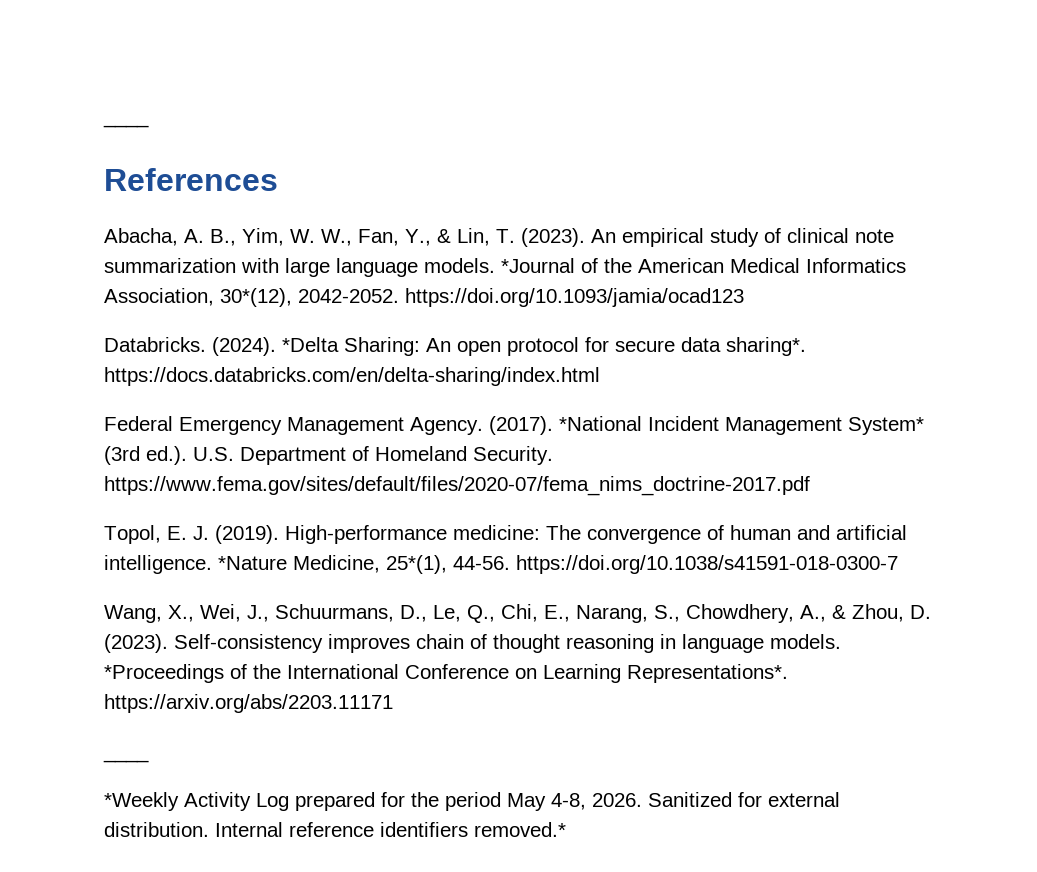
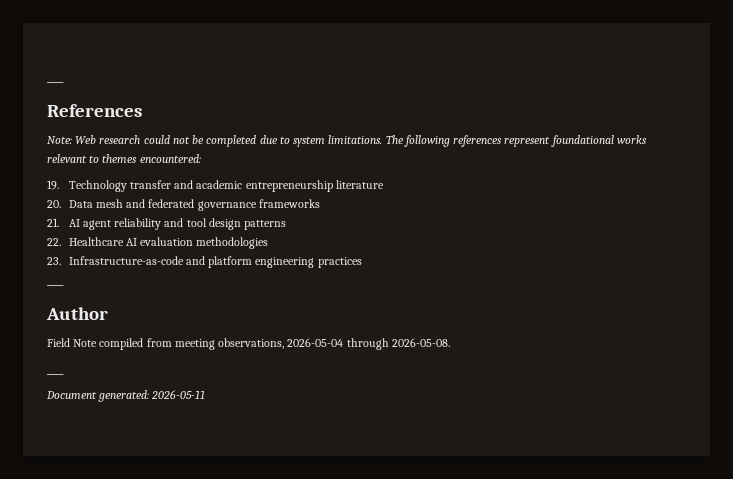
[104,228,894,247] [104,258,906,277] [104,288,744,307] [104,337,806,356] [104,367,600,386] [104,416,924,435] [104,446,553,465] [104,476,810,496] [104,525,907,544] [104,555,898,574] [104,604,931,623] [104,634,841,653] [104,664,788,683] [104,694,393,713] [103,758,149,763] [104,792,840,811] [104,822,566,837] Abacha, A. B., Yim, W. W., Fan, Y., & Lin, T. (2023). An empirical study of clinical note summarization with large language models. *Journal of the American Medical Informatics Association, 30*(12), 2042-2052. https://doi.org/10.1093/jamia/ocad123 // Databricks. (2024). *Delta Sharing: An open protocol for secure data sharing*. https://docs.databricks.com/en/delta-sharing/index.html // Federal Emergency Management Agency. (2017). *National Incident Management System* (3rd ed.). U.S. Department of Homeland Security. https://www.fema.gov/sites/default/files/2020-07/fema_nims_doctrine-2017.pdf // Topol, E. J. (2019). High-performance medicine: The convergence of human and artificial intelligence. *Nature Medicine, 25*(1), 44-56. https://doi.org/10.1038/s41591-018-0300-7 // Wang, X., Wei, J., Schuurmans, D., Le, Q., Chi, E., Narang, S., Chowdhery, A., & Zhou, D. (2023). Self-consistency improves chain of thought reasoning in language models. *Proceedings of the International Conference on Learning Representations*. https://arxiv.org/abs/2203.11171 // ____ // *Weekly Activity Log prepared for the period May 4-8, 2026. Sanitized for external distribution. Internal reference identifiers removed.* -> [47,135,647,147] [47,154,201,163] [47,180,384,192] [47,199,320,211] [47,218,287,230] [47,237,269,249] [47,256,362,268] [47,284,64,286] [46,307,108,320] [47,338,450,350] [47,373,64,375] [46,390,206,402] Note: Web research could not be completed due to system limitations. The following references represent foundational works relevant to themes encountered: // 19. Technology transfer and academic entrepreneurship literature // 20. Data mesh and federated governance frameworks // 21. AI agent reliability and tool design patterns // 22. Healthcare AI evaluation methodologies // 23. Infrastructure-as-code and platform engineering practices // ____ // Author // Field Note compiled from meeting observations, 2026-05-04 through 2026-05-08. // ____ // Document generated: 2026-05-11

